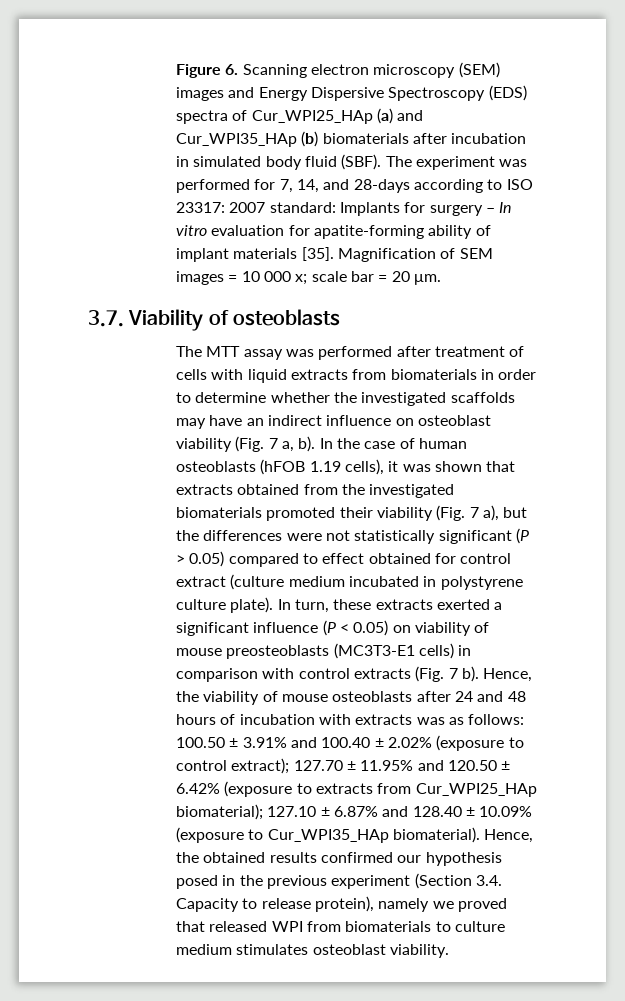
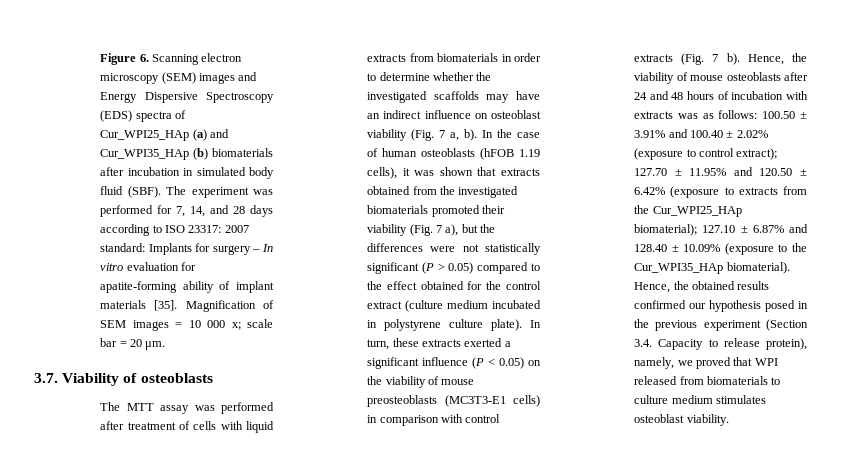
[353,179,410,193] 28-days -> [233,205,273,217] 28 days
(318, 558) none -> [367,281,383,290] the
(456, 558) none -> [486,281,502,290] the
(411, 629) none -> [367,376,383,385] the
(412, 788) none -> [634,205,650,214] the
(264, 834) none -> [792,243,807,252] the
[378,898,430,912] namely -> [634,357,675,369] namely,
[209,921,303,932] released WPI -> [754,358,778,366] [634,376,678,385] WPI released

